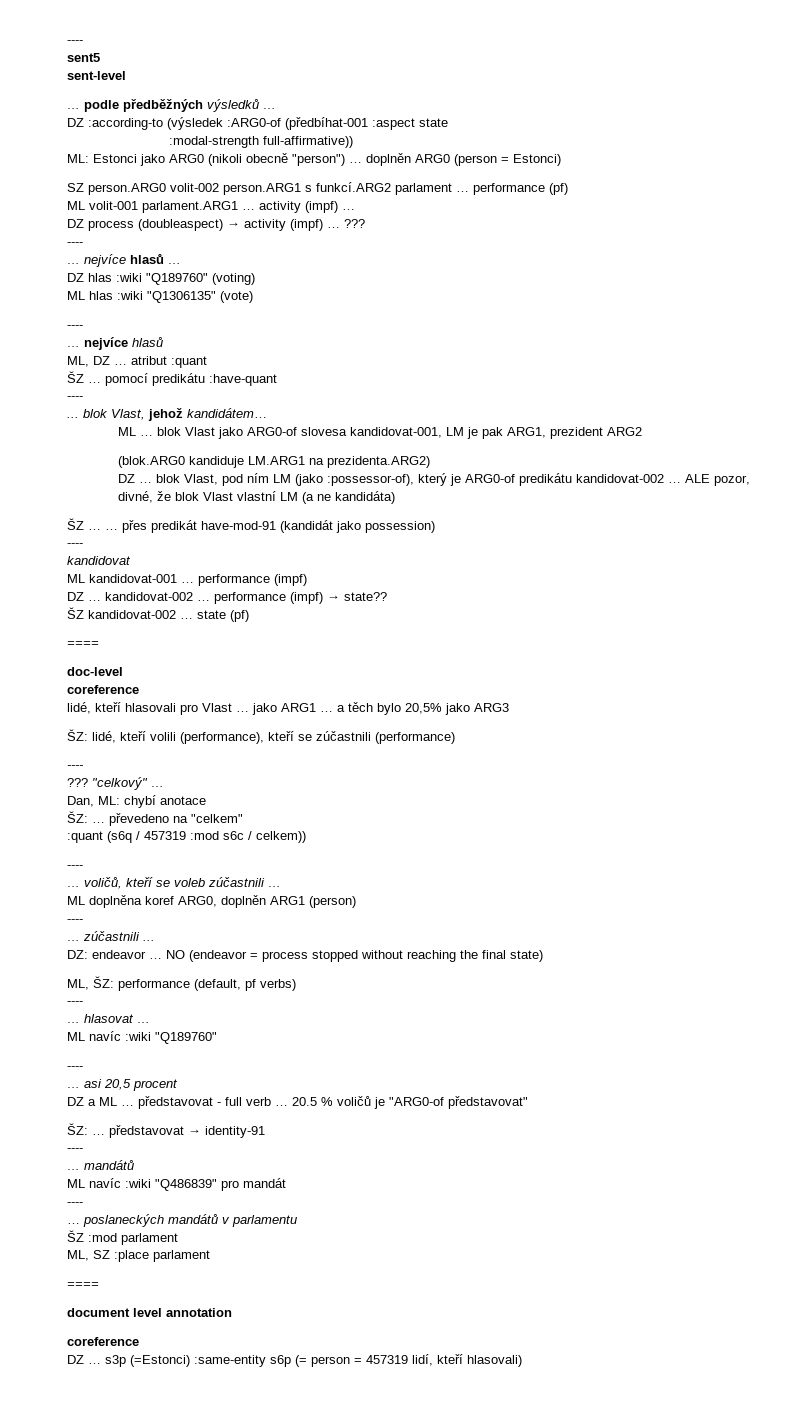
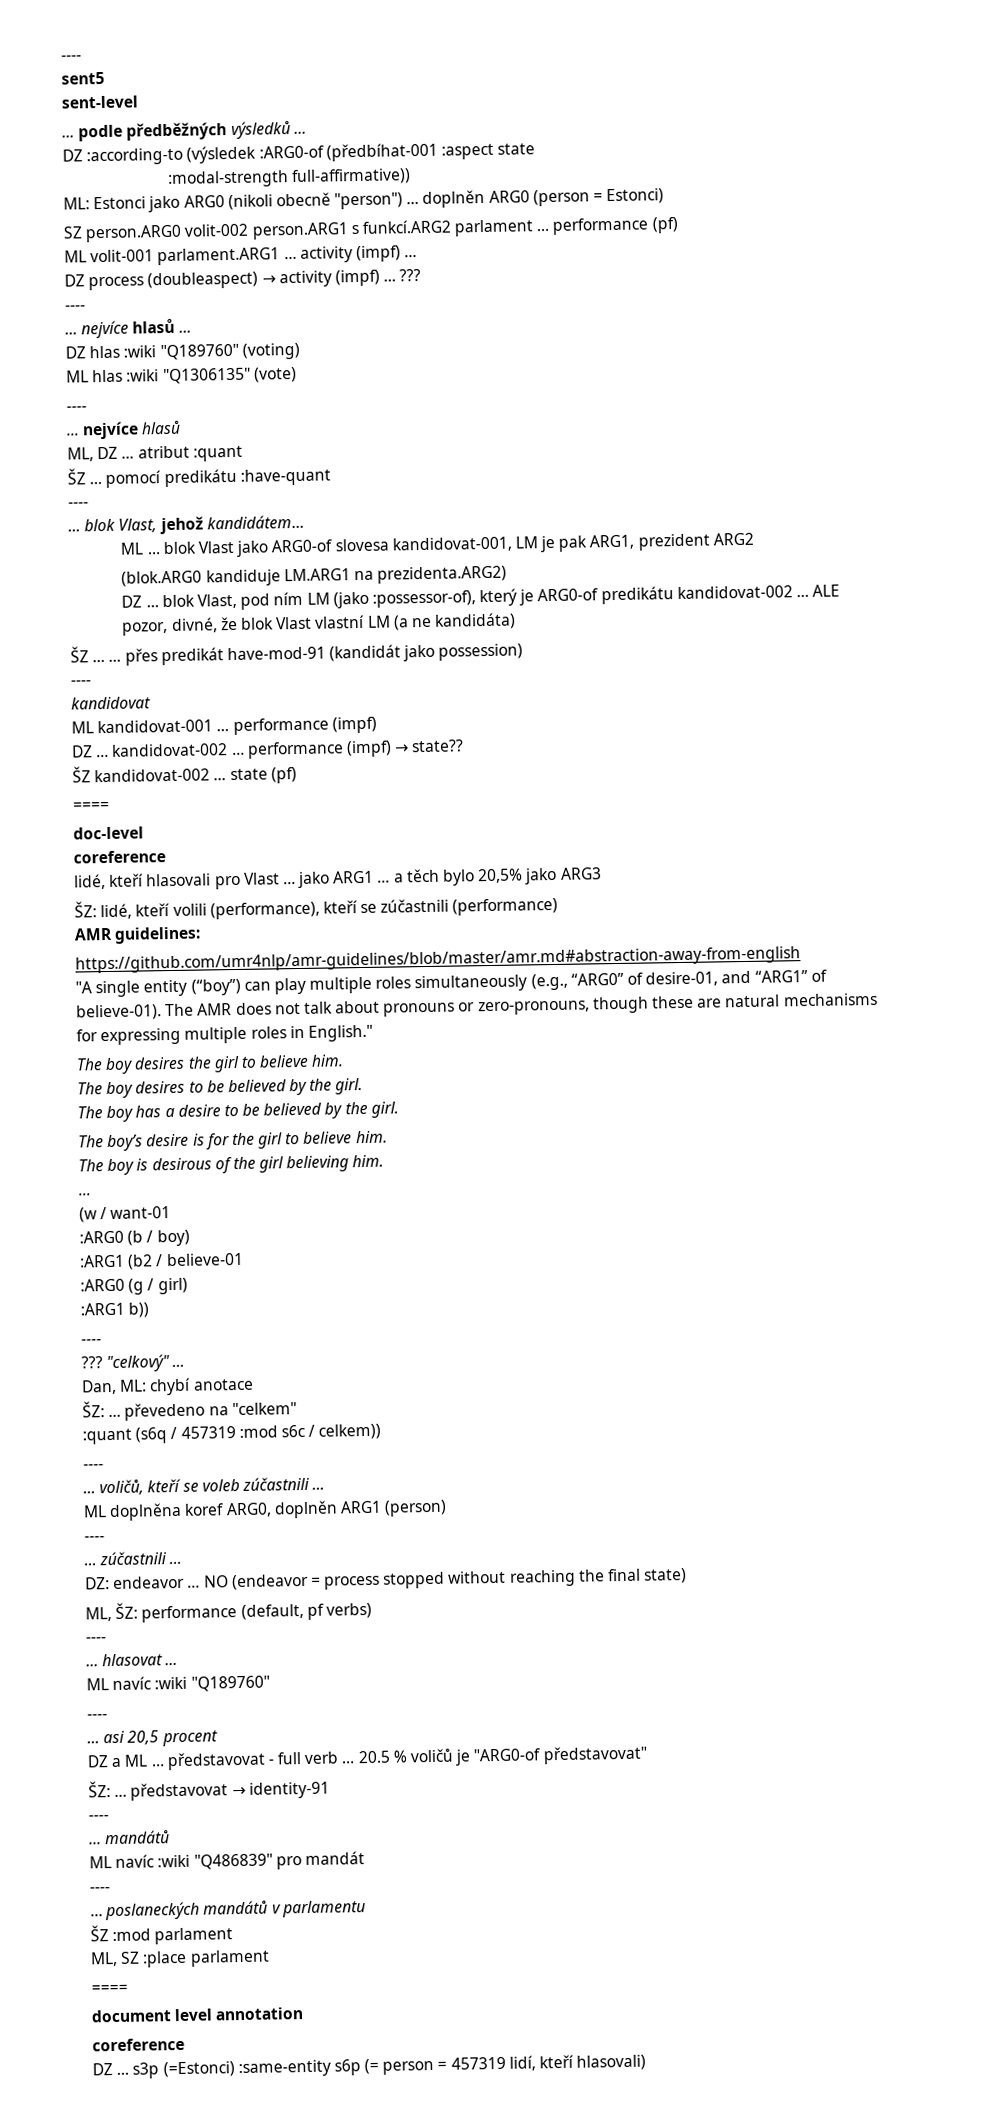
(455, 738) none -> [74,926,202,944] [75,946,801,974] [75,969,827,998] [76,992,878,1021] [76,1024,373,1046] [76,1054,345,1075] [77,1078,364,1099] [77,1101,399,1123] [78,1130,388,1152] [78,1154,385,1176] [78,1192,92,1196] [79,1206,172,1223] [79,1229,190,1247] [79,1252,244,1270] [80,1277,188,1295] [80,1302,150,1318] // AMR guidelines: // https://github.com/umr4nlp/amr-guidelines/blob/master/amr.md#abstraction-away-from-english // "A single entity (“boy”) can play multiple roles simultaneously (e.g., “ARG0” of desire-01, and “ARG1” of believe-01). The AMR does not talk about pronouns or zero-pronouns, though these are natural mechanisms for expressing multiple roles in English." // The boy desires the girl to believe him. // The boy desires to be believed by the girl. // The boy has a desire to be believed by the girl. // The boy’s desire is for the girl to believe him. // The boy is desirous of the girl believing him. // … // (w / want-01 // :ARG0 (b / boy) // :ARG1 (b2 / believe-01 // :ARG0 (g / girl) // :ARG1 b))

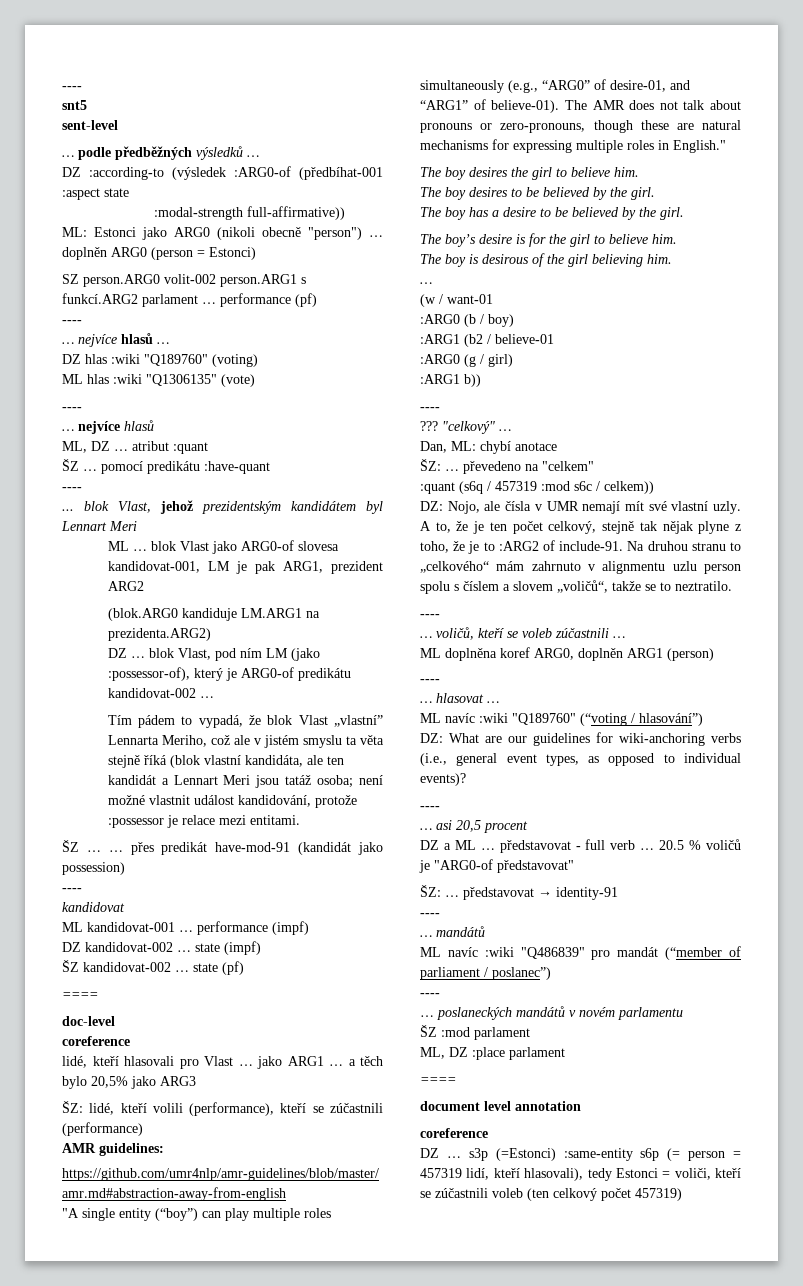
[61,55,82,61] [61,71,105,85] ---- // sent5 -> [62,86,82,90] [62,100,87,110] ---- // snt5
[64,245,418,266] [64,268,422,291] // ML volit-001 parlament.ARG1 … activity (impf) … // DZ process (doubleaspect) → activity (impf) … ??? -> (317, 300) none
[206,514,304,530] kandidátem… -> [202,501,383,514] [61,521,137,531] prezidentským kandidátem byl Lennart Meri
[812,584,841,597] [122,612,517,636] ALE pozor, divné, že blok Vlast vlastní LM (a ne kandidáta) -> [107,715,384,728] [107,735,384,748] [107,755,344,768] [107,775,384,788] [107,795,357,808] [107,815,300,828] // Tím pádem to vypadá, že blok Vlast „vlastní” Lennarta Meriho, což ale v jistém smyslu ta věta stejně říká (blok vlastní kandidáta, ale ten kandidát a Lennart Meri jsou tatáž osoba; není možné vlastnit událost kandidování, protože :possessor je relace mezi entitami.
[96,739,465,759] … kandidovat-002 … performance (impf) → state?? -> [85,941,261,955] kandidovat-002 … state (impf)
(382, 1431) none -> [420,501,741,514] [420,521,741,534] [420,540,741,554] [420,561,741,574] [420,580,732,594] // DZ: Nojo, ale čísla v UMR nemají mít své vlastní uzly. A to, že je ten počet celkový, stejně tak nějak plyne z toho, že je to :ARG2 of include-91. Na druhou stranu to „celkového“ mám zahrnuto v alignmentu uzlu person spolu s číslem a slovem „voličů“, takže se to neztratilo.
[84,1551,183,1566] [85,1567,688,1591] [85,1602,372,1623] [85,1637,107,1643] // … zúčastnili ... // DZ: endeavor … NO (endeavor = process stopped without reaching the final state) // ML, ŠZ: performance (default, pf verbs) // ---- -> (440, 681) none
(270, 1683) none -> [580,713,703,726] [420,732,741,746] [420,753,741,766] [420,773,466,786] (“voting / hlasování”) // DZ: What are our guidelines for wiki-anchoring verbs (i.e., general event types, as opposed to individual events)?
(365, 1858) none -> [665,946,741,960] [420,967,551,980] (“member of parliament / poslanec”)
(281, 1909) none -> [579,1007,615,1017] novém
[120,1951,141,1964] SZ -> [449,1047,468,1057] DZ
[576,2054,647,2071] hlasovali) -> [524,1168,741,1181] [420,1188,682,1201] hlasovali), tedy Estonci = voliči, kteří se zúčastnili voleb (ten celkový počet 457319)

